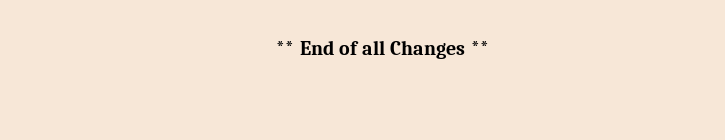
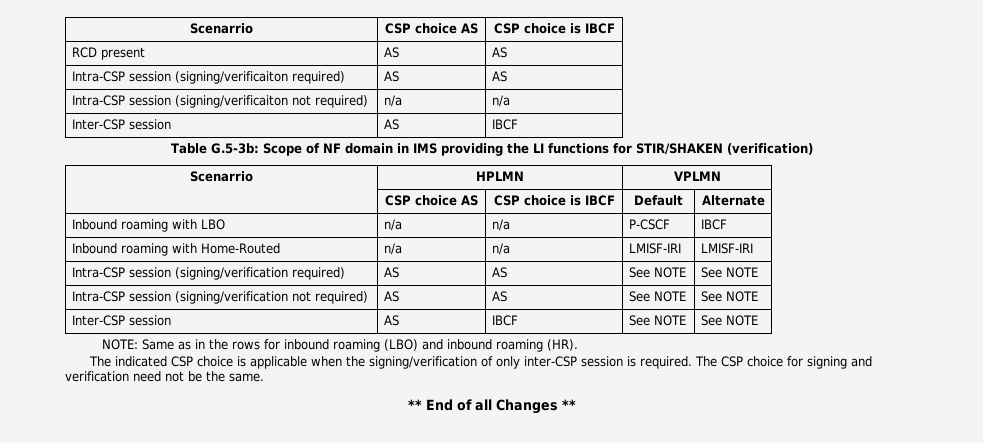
(276, 48) none -> [190,23,253,34] [385,23,478,34] [493,23,615,34] [71,47,145,60] [383,47,399,58] [491,47,507,58] [71,71,345,84] [383,71,399,82] [491,71,507,82] [71,95,368,108] [383,95,402,107] [491,95,510,107] [71,119,171,130] [383,119,399,130] [491,119,518,130] [170,143,813,156] [190,171,253,182] [476,171,524,181] [673,171,721,181] [385,195,478,206] [493,195,615,206] [634,195,683,206] [701,195,765,206] [71,219,225,232] [383,219,402,231] [491,219,510,231] [628,219,670,230] [700,219,727,230] [71,243,280,256] [383,243,402,255] [491,243,510,255] [628,243,681,254] [700,243,753,254] [71,267,345,280] [383,267,399,278] [491,267,507,278] [628,267,686,278] [700,267,758,278] [71,291,368,304] [383,291,399,302] [491,291,507,302] [628,291,686,302] [700,291,758,302] [71,315,171,326] [383,315,399,326] [491,315,518,326] [628,315,686,326] [700,315,758,326] [101,339,578,352] [88,356,872,369] [65,371,264,382] Scenarrio | CSP choice AS | CSP choice is IBCF // RCD present | AS | AS // Intra-CSP session (signing/verificaiton required) | AS | AS // Intra-CSP session (signing/verificaiton not required) | n/a | n/a // Inter-CSP session | AS | IBCF // Table G.5-3b: Scope of NF domain in IMS providing the LI functions for STIR/SHAKEN (verification) // Scenarrio | HPLMN | VPLMN // | CSP choice AS | CSP choice is IBCF | Default | Alternate // Inbound roaming with LBO | n/a | n/a | P-CSCF | IBCF // Inbound roaming with Home-Routed | n/a | n/a | LMISF-IRI | LMISF-IRI // Intra-CSP session (signing/verification required) | AS | AS | See NOTE | See NOTE // Intra-CSP session (signing/verification not required) | AS | AS | See NOTE | See NOTE // Inter-CSP session | AS | IBCF | See NOTE | See NOTE // NOTE: Same as in the rows for inbound roaming (LBO) and inbound roaming (HR). // The indicated CSP choice is applicable when the signing/verification of only inter-CSP session is required. The CSP choice for signing and verification need not be the same. //

